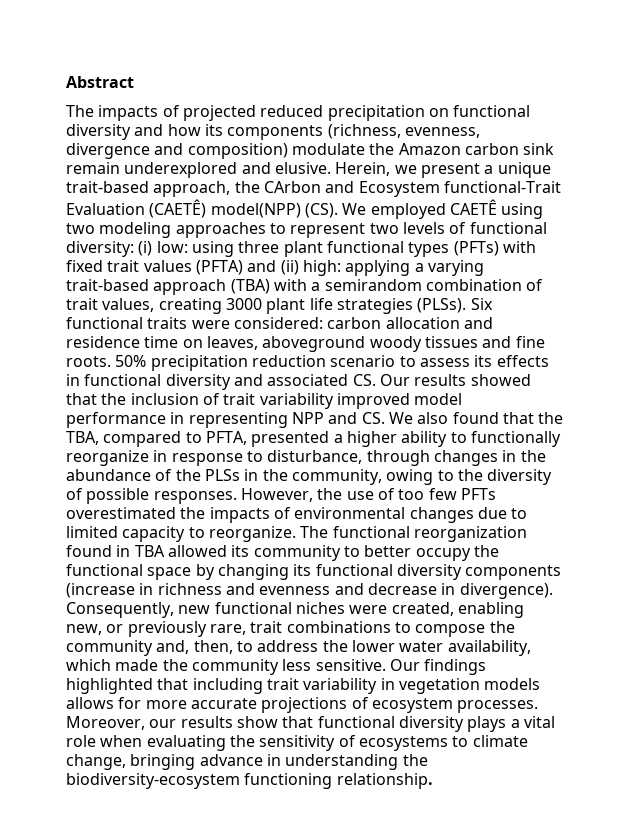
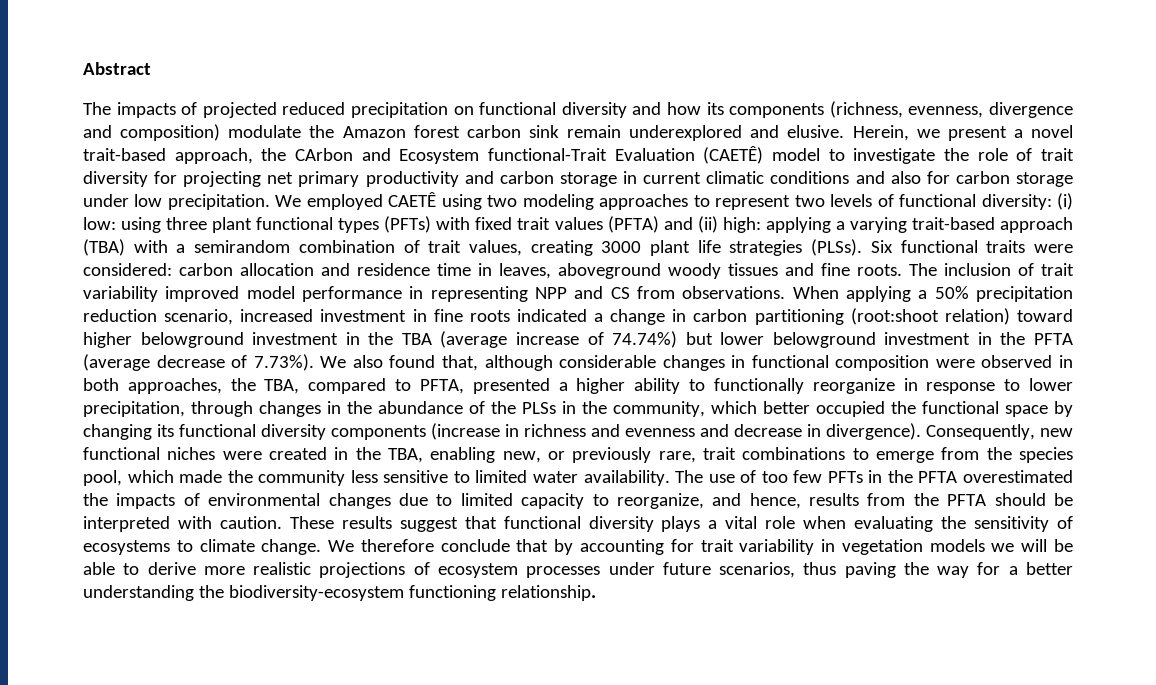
(461, 149) none -> [413,125,460,138] forest
[497,162,551,178] unique -> [1031,125,1073,138] novel
[210,203,338,218] model(NPP) (CS). -> [771,148,1074,164] [83,171,1073,187] [83,194,270,210] model to investigate the role of trait diversity for projecting net primary productivity and carbon storage in current climatic conditions and also for carbon storage under low precipitation.
[182,339,203,348] on -> [478,263,492,276] in
[115,355,549,371] [66,374,531,390] [66,393,127,405] 50% precipitation reduction scenario to assess its effects in functional diversity and associated CS. Our results showed that the -> [909,263,937,276] The
[361,412,534,424] CS. We also found that -> [610,286,1074,302] [83,308,1073,325] [83,331,1073,348] [83,354,1073,371] [83,378,222,394] CS from observations. When applying a 50% precipitation reduction scenario, increased investment in fine roots indicated a change in carbon partitioning (root:shoot relation) toward higher belowground investment in the TBA (average increase of 74.74%) but lower belowground investment in the PFTA (average decrease of 7.73%). We also found that, although considerable changes in functional composition were observed in both approaches,
[267,450,363,464] disturbance, -> [1029,378,1074,391] [83,401,185,417] lower precipitation,
[386,469,553,485] [66,488,496,504] [66,507,528,523] [66,526,527,542] [66,545,471,561] owing to the diversity of possible responses. However, the use of too few PFTs overestimated the impacts of environmental changes due to limited capacity to reorganize. The functional reorganization found in TBA allowed its community to better occupy -> [711,401,885,417] which better occupied
[391,602,454,616] created, -> [269,447,423,463] created in the TBA,
[415,621,515,637] [66,640,531,656] compose the community and, then, to address the lower water availability, -> [876,447,1074,463] [83,470,122,486] emerge from the species pool,
[315,659,487,675] [66,678,541,694] [66,697,539,713] [66,716,278,730] sensitive. Our findings highlighted that including trait variability in vegetation models allows for more accurate projections of ecosystem processes. Moreover, our results show -> [383,470,1073,486] [83,493,1074,509] [83,516,458,532] sensitive to limited water availability. The use of too few PFTs in the PFTA overestimated the impacts of environmental changes due to limited capacity to reorganize, and hence, results from the PFTA should be interpreted with caution. These results suggest
[66,754,281,770] change, bringing advance in -> [261,539,1074,555] [83,562,1074,578] change. We therefore conclude that by accounting for trait variability in vegetation models we will be able to derive more realistic projections of ecosystem processes under future scenarios, thus paving the way for a better

